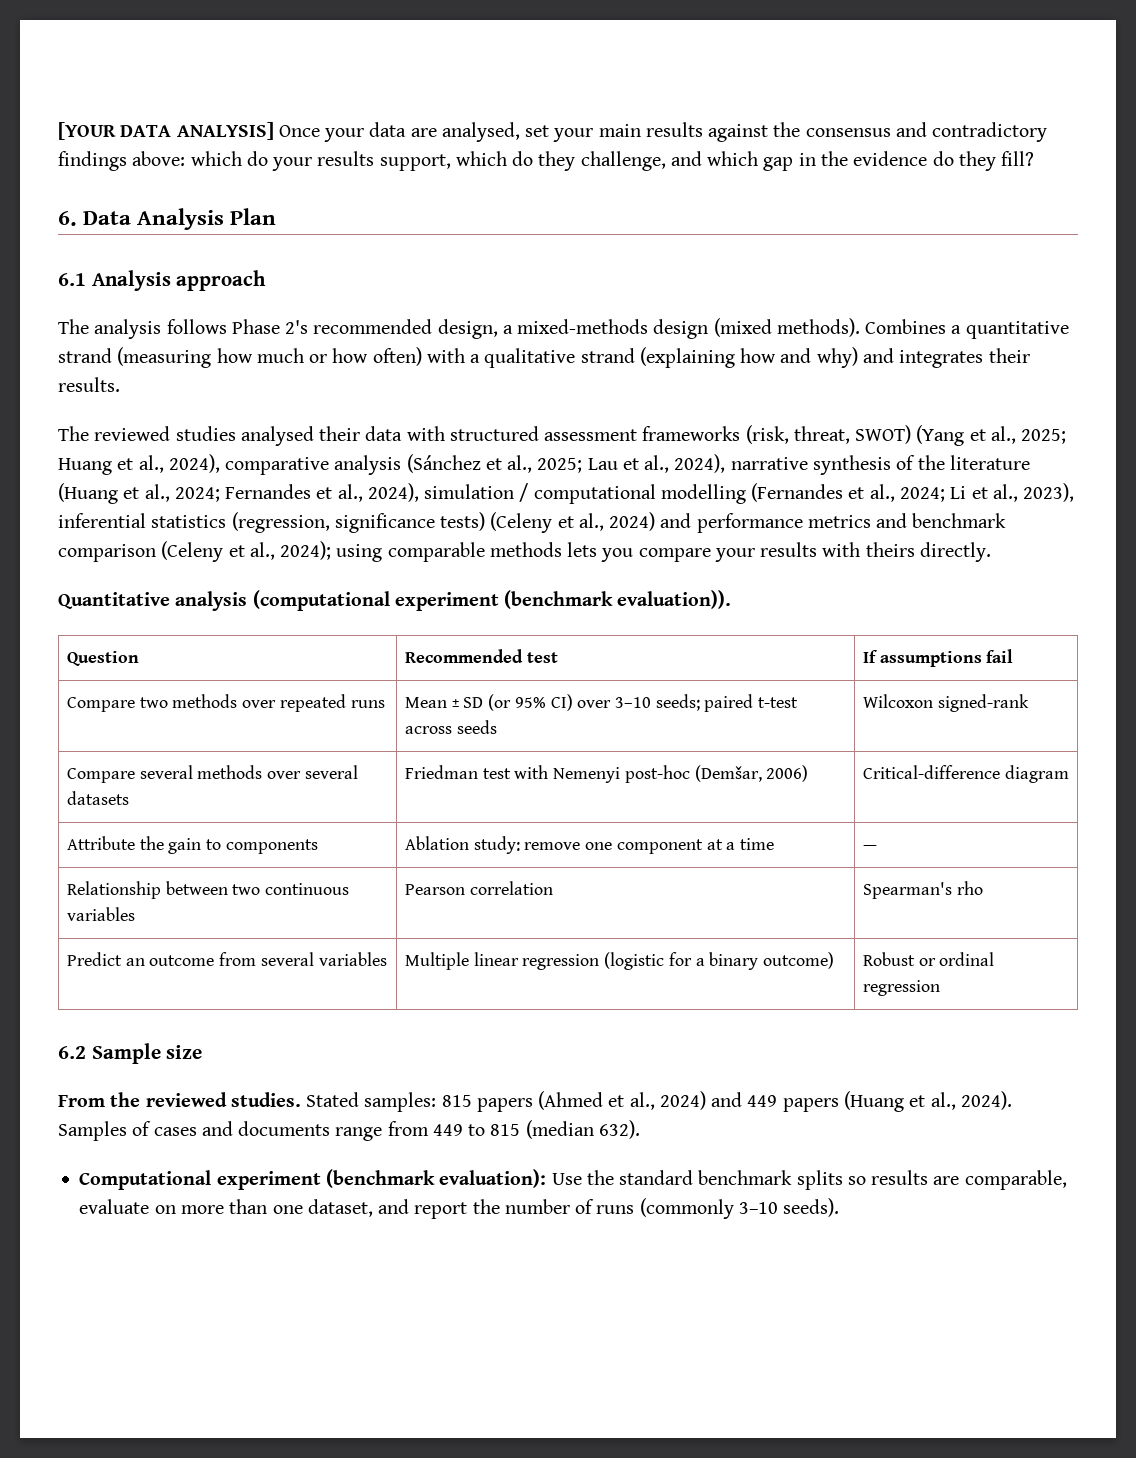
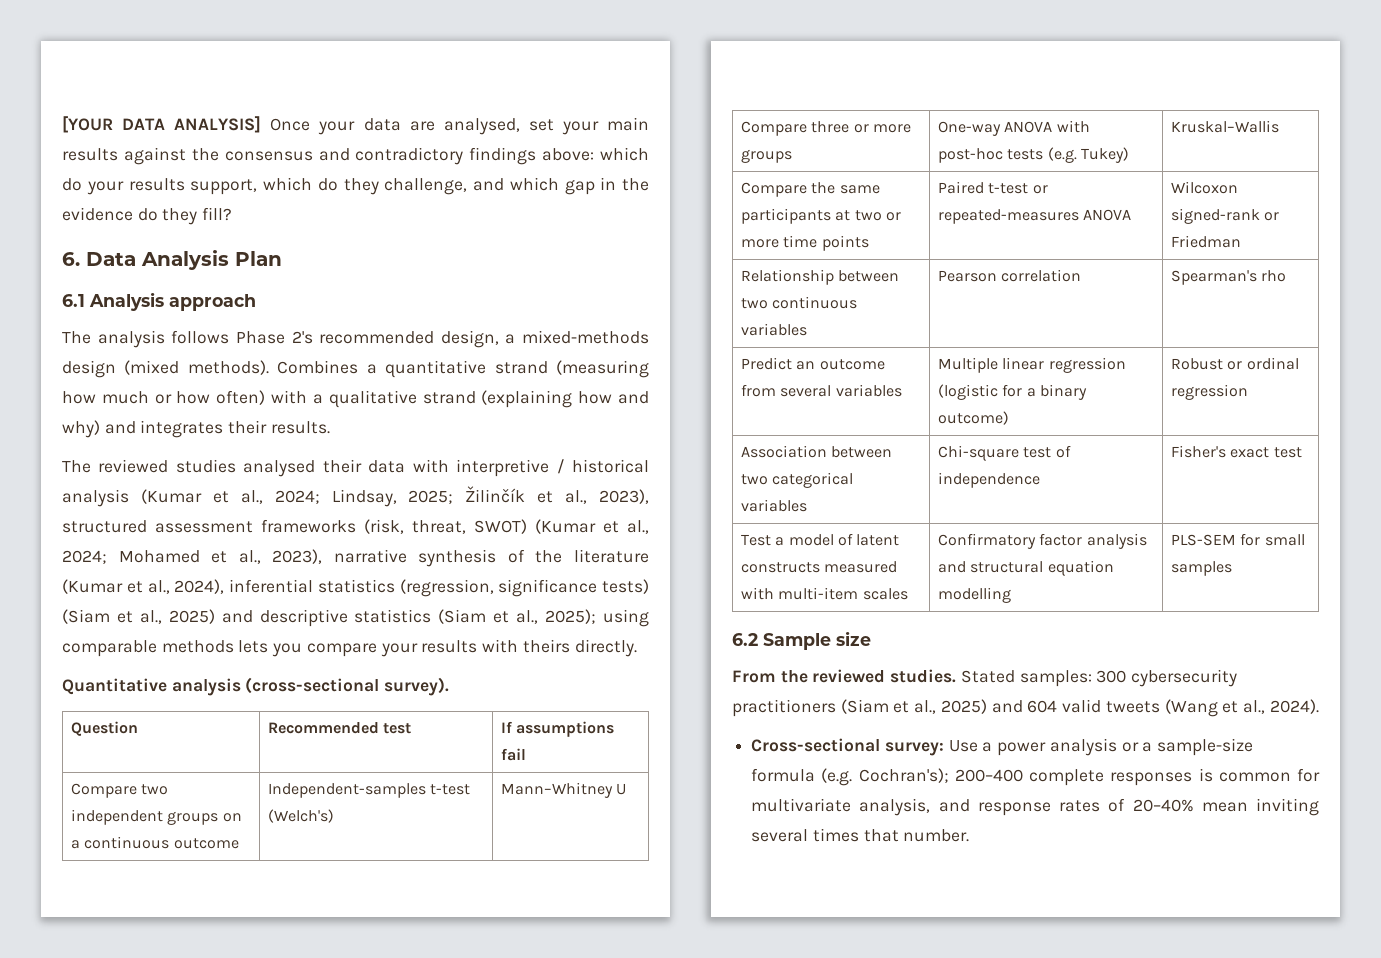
(445, 433) none -> [456,459,650,477] [62,486,649,507] interpretive / historical analysis (Kumar et al., 2024; Lindsay, 2025; Žilinčík et al., 2023),
[916,425,1067,446] [58,454,726,475] (Yang et al., 2025; Huang et al., 2024), comparative analysis (Sánchez et al., 2025; Lau et al., 2024), -> [535,519,649,534] [62,549,323,564] (Kumar et al., 2024; Mohamed et al., 2023),
[58,483,1075,504] (Huang et al., 2024; Fernandes et al., 2024), simulation / computational modelling (Fernandes et al., 2024; Li et al., 2023), -> [62,579,225,594] (Kumar et al., 2024),
[490,512,1007,533] [58,541,332,562] (Celeny et al., 2024) and performance metrics and benchmark comparison (Celeny et al., 2024); -> [62,609,597,627] (Siam et al., 2025) and descriptive statistics (Siam et al., 2025);
[252,590,732,611] (computational experiment (benchmark evaluation)). -> [245,677,450,696] (cross-sectional survey).
[172,694,385,712] [404,694,799,712] [404,720,497,734] [862,694,1029,712] [66,765,358,783] [66,791,129,805] [404,765,809,783] [862,765,1069,783] [66,836,318,854] [404,836,775,854] [862,845,877,850] methods over repeated runs | Mean ± SD (or 95% CI) over 3–10 seeds; paired t-test across seeds | Wilcoxon signed-rank // Compare several methods over several datasets | Friedman test with Nemenyi post-hoc (Demšar, 2006) | Critical-difference diagram // Attribute the gain to components | Ablation study: remove one component at a time | — -> [70,809,242,825] [70,836,239,849] [267,783,471,798] [267,809,334,823] [500,782,627,798] [740,121,911,136] [740,149,792,163] [937,120,1090,136] [937,147,1129,163] [1170,120,1279,133] [740,182,880,197] [740,208,901,224] [740,235,869,251] [937,181,1048,194] [937,209,1132,224] [1170,181,1238,194] [1170,208,1280,224] [1170,235,1241,248] independent groups on a continuous outcome | Independent-samples t-test (Welch's) | Mann–Whitney U // Compare three or more groups | One-way ANOVA with post-hoc tests (e.g. Tukey) | Kruskal–Wallis // Compare the same participants at two or more time points | Paired t-test or repeated-measures ANOVA | Wilcoxon signed-rank or Friedman
(940, 988) none -> [740,445,893,458] [740,472,854,488] [740,499,807,512] [937,445,1071,461] [937,472,1040,488] [1170,445,1302,458] [740,533,900,546] [740,561,898,573] [740,587,908,600] [937,533,1147,549] [937,560,1114,576] [937,587,1011,603] [1170,533,1305,546] [1170,561,1232,576] // Association between two categorical variables | Chi-square test of independence | Fisher's exact test // Test a model of latent constructs measured with multi-item scales | Confirmatory factor analysis and structural equation modelling | PLS-SEM for small samples
[441,1091,1012,1112] [58,1120,640,1141] [79,1169,1067,1190] [79,1198,840,1219] 815 papers (Ahmed et al., 2024) and 449 papers (Huang et al., 2024). Samples of cases and documents range from 449 to 815 (median 632). // Computational experiment (benchmark evaluation): Use the standard benchmark splits so results are comparable, evaluate on more than one dataset, and report the number of runs (commonly 3–10 seeds). -> [1096,669,1238,687] [732,699,1319,717] [751,738,1254,756] [751,768,1320,786] [751,798,1319,816] [751,828,970,842] 300 cybersecurity practitioners (Siam et al., 2025) and 604 valid tweets (Wang et al., 2024). // Cross-sectional survey: Use a power analysis or a sample-size formula (e.g. Cochran's); 200–400 complete responses is common for multivariate analysis, and response rates of 20–40% mean inviting several times that number.

